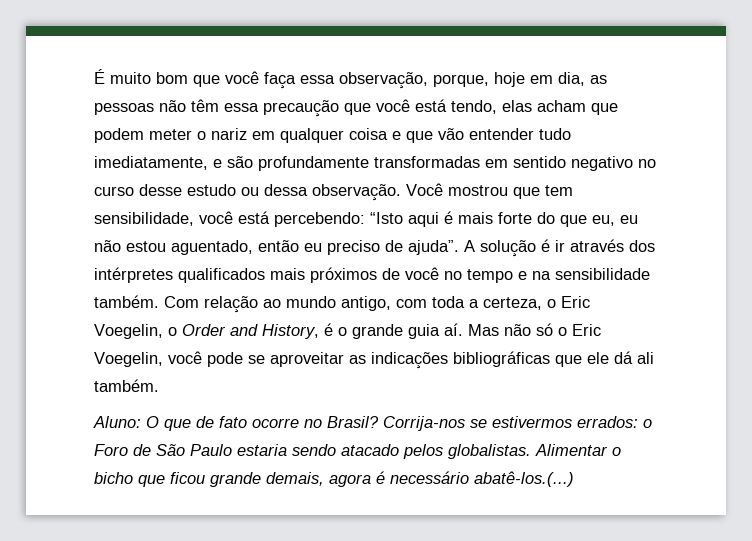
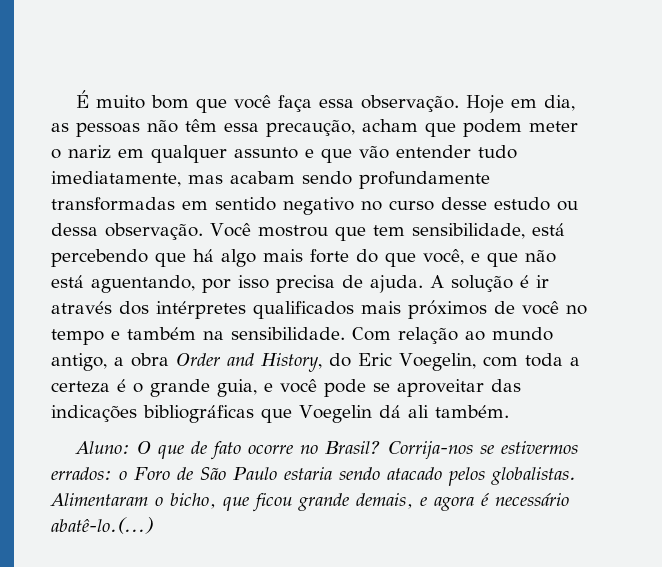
[339,72,525,89] observação, porque, hoje -> [361,95,505,113] observação. Hoje
[263,99,532,117] precaução que você está tendo, elas -> [266,120,355,137] precaução,
[349,128,388,140] coisa -> [234,147,298,159] assunto
[213,156,253,168] e são -> [188,171,352,185] mas acabam sendo
[199,211,638,227] [94,240,459,255] você está percebendo: “Isto aqui é mais forte do que eu, eu não estou aguentado, então eu preciso de ajuda”. -> [531,223,565,236] [51,249,556,267] [51,275,423,293] está percebendo que há algo mais forte do que você, e que não está aguentando, por isso precisa de ajuda.
[532,268,650,280] [94,295,159,308] na sensibilidade também. -> [127,327,345,340] também na sensibilidade.
[396,296,590,310] [94,323,601,339] [94,352,163,367] com toda a certeza, o Eric Voegelin, o Order and History, é o grande guia aí. Mas não só o Eric Voegelin, -> [114,353,580,372] [51,379,273,397] a obra Order and History, do Eric Voegelin, com toda a certeza é o grande guia, e
[349,355,366,364] as -> [491,379,521,392] das
[587,352,609,364] ele -> [299,405,372,423] Voegelin
[535,444,621,456] [94,472,133,484] Alimentar o bicho -> [50,493,216,509] Alimentaram o bicho,
(324, 479) none -> [420,497,427,506] e
[474,471,574,487] abatê-los.(...) -> [51,517,153,534] abatê-lo.(...)

